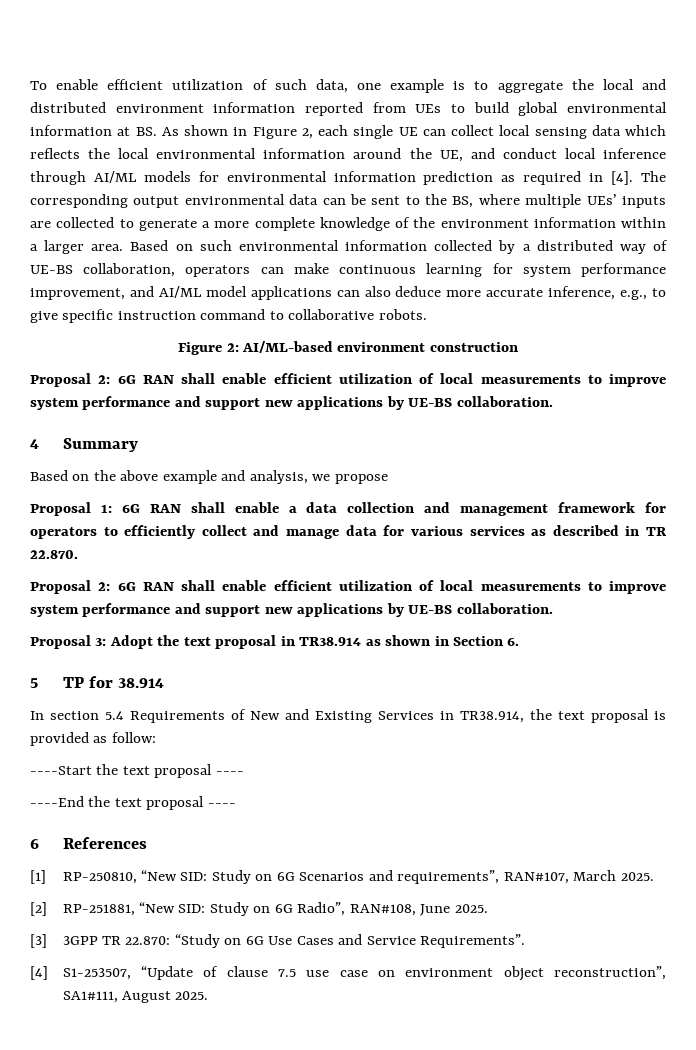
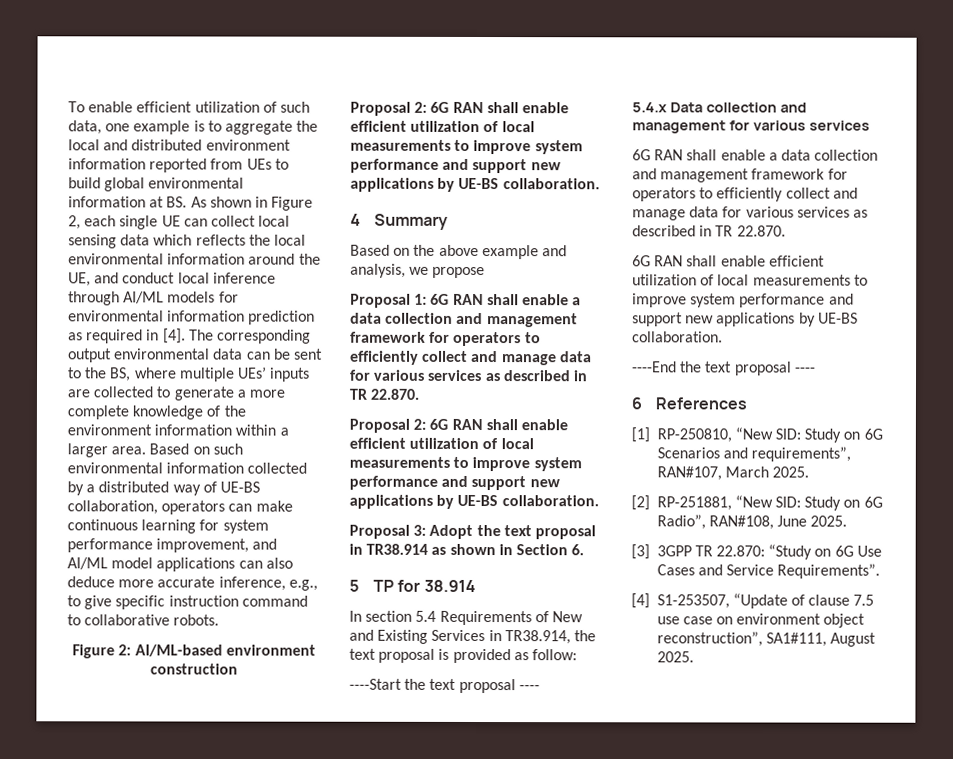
(244, 773) none -> [632,102,807,113] [632,120,870,134] [632,149,879,161] [632,168,848,183] [632,187,858,202] [632,206,868,221] [632,225,786,237] [632,255,825,267] [632,274,868,286] [632,293,854,308] [632,312,858,327] [632,331,723,343] // 5.4.x Data collection and management for various services // 6G RAN shall enable a data collection and management framework for operators to efficiently collect and manage data for various services as described in TR 22.870. // 6G RAN shall enable efficient utilization of local measurements to improve system performance and support new applications by UE-BS collaboration.

